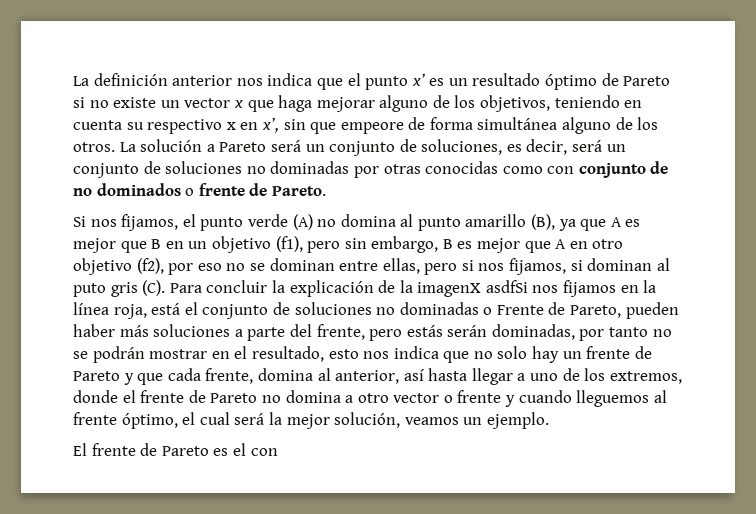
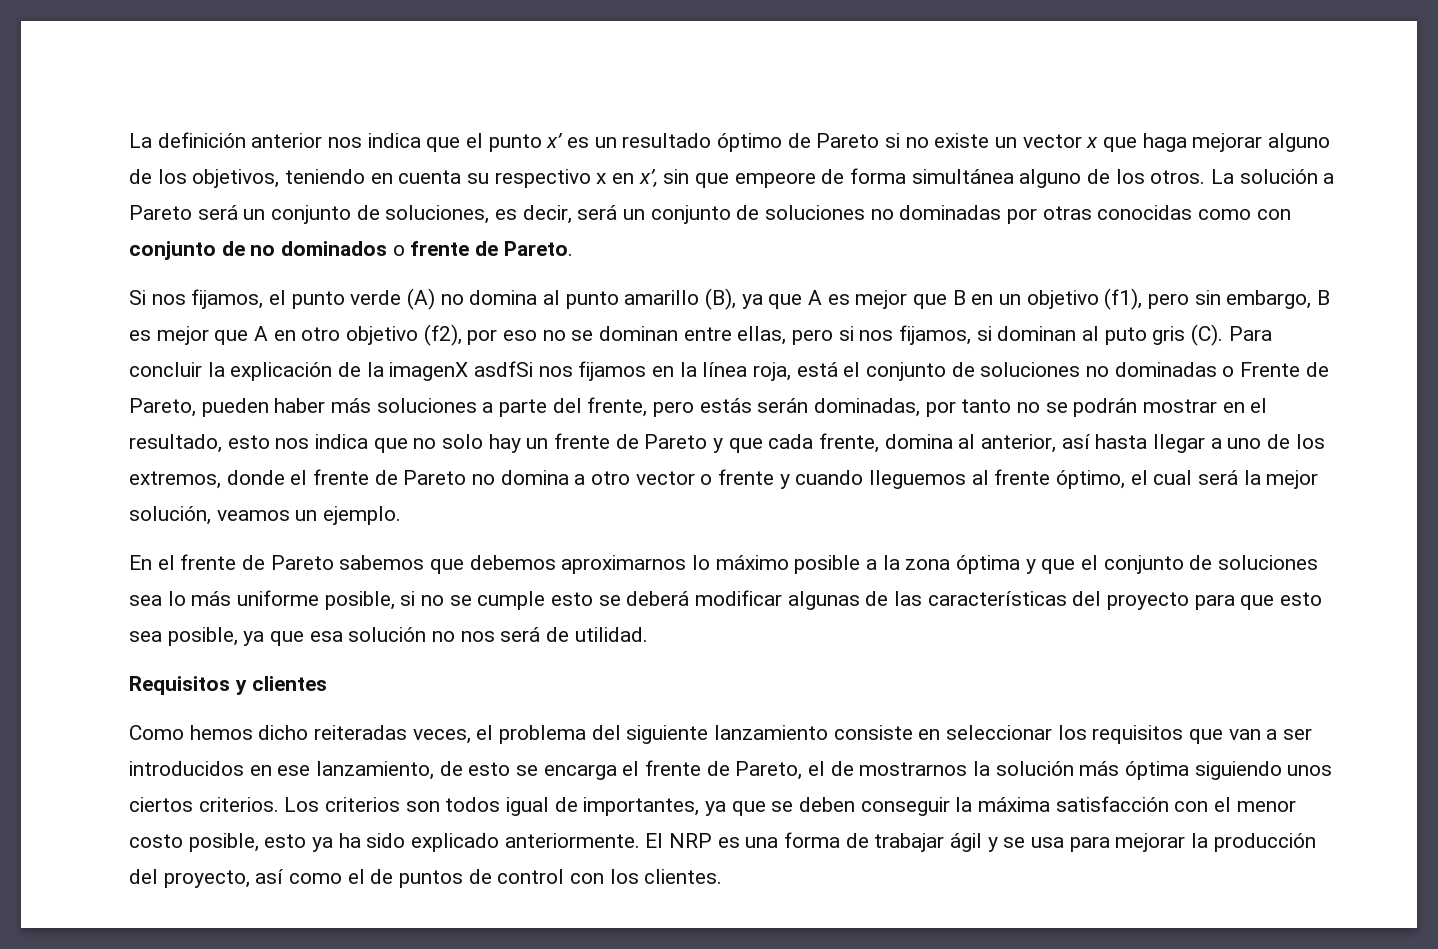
[73,443,278,456] El frente de Pareto es el con -> [129,554,1319,574] [129,590,1323,610] [129,627,648,646] [129,676,328,695] [129,725,1313,744] [129,760,1333,780] [129,796,1296,816] [129,832,1316,852] [129,869,723,888] En el frente de Pareto sabemos que debemos aproximarnos lo máximo posible a la zona óptima y que el conjunto de soluciones sea lo más uniforme posible, si no se cumple esto se deberá modificar algunas de las características del proyecto para que esto sea posible, ya que esa solución no nos será de utilidad. // Requisitos y clientes // Como hemos dicho reiteradas veces, el problema del siguiente lanzamiento consiste en seleccionar los requisitos que van a ser introducidos en ese lanzamiento, de esto se encarga el frente de Pareto, el de mostrarnos la solución más óptima siguiendo unos ciertos criterios. Los criterios son todos igual de importantes, ya que se deben conseguir la máxima satisfacción con el menor costo posible, esto ya ha sido explicado anteriormente. El NRP es una forma de trabajar ágil y se usa para mejorar la producción del proyecto, así como el de puntos de control con los clientes.

